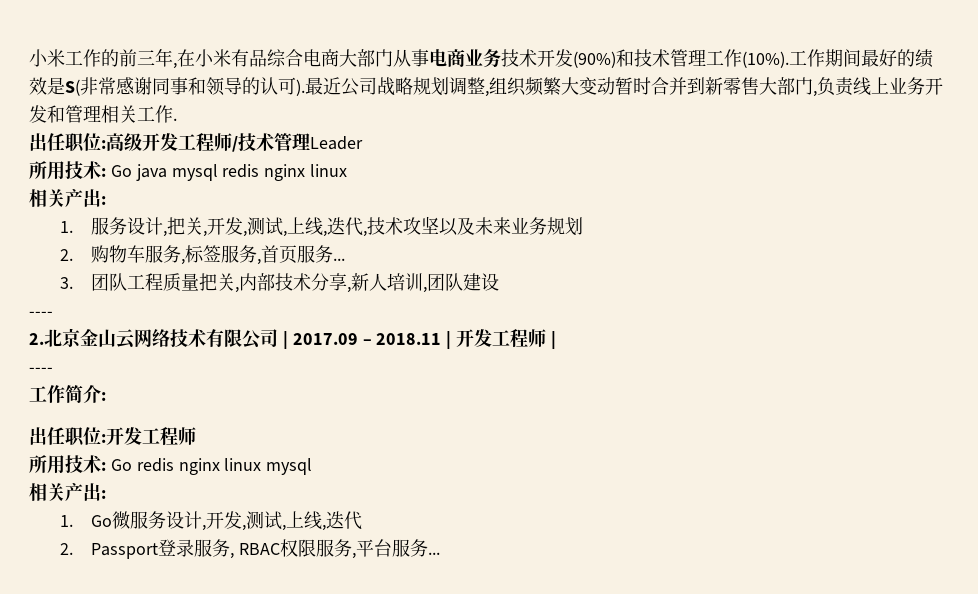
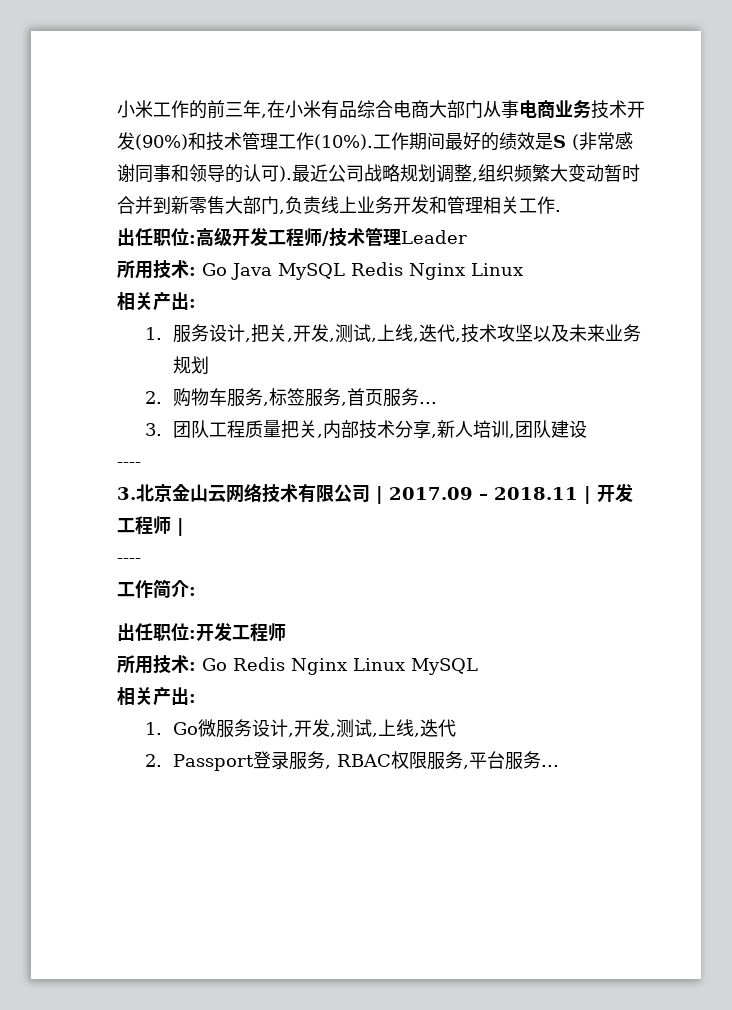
[65,79,80,96] S( -> [553,134,579,150] S (
[135,164,348,181] java mysql redis nginx linux -> [231,262,523,280] Java MySQL Redis Nginx Linux
[29,333,44,345] 2. -> [117,487,136,500] 3.
[136,458,313,475] redis nginx linux mysql -> [233,657,478,675] Redis Nginx Linux MySQL

